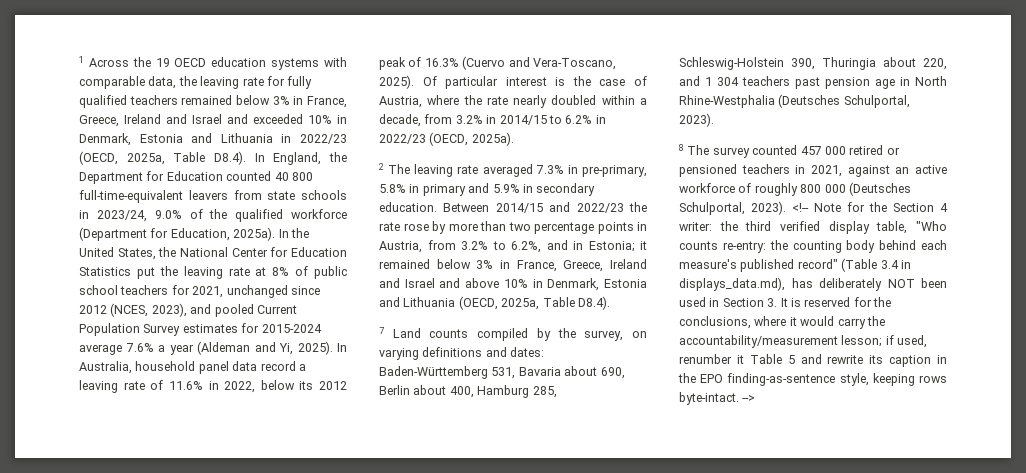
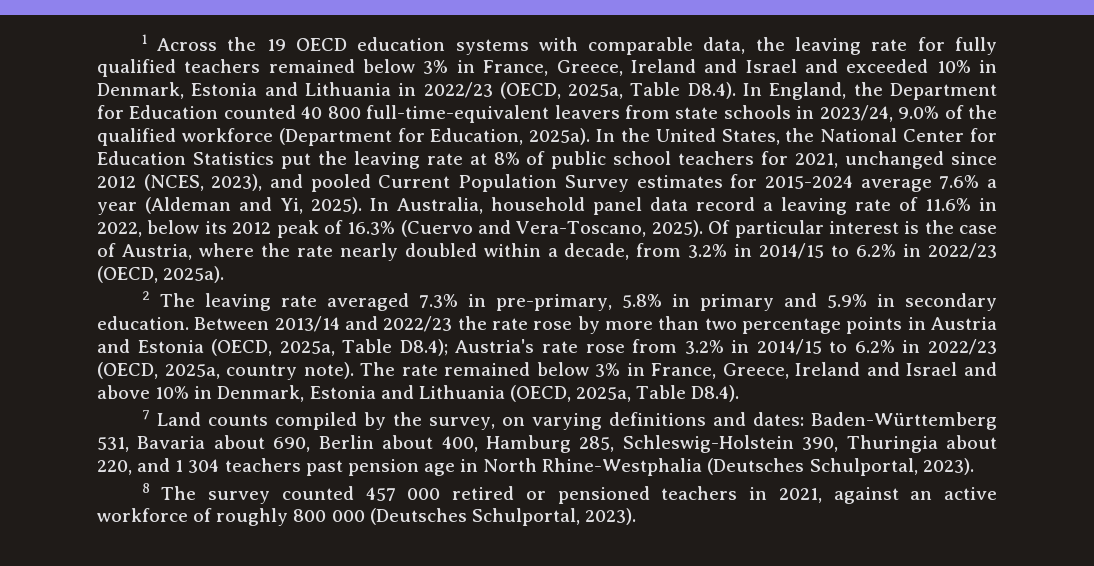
[495,203,543,213] 2014/15 -> [274,316,340,332] 2013/14
[379,240,647,253] Austria, from 3.2% to 6.2%, and in Estonia; it -> [931,317,998,330] [97,339,997,356] [97,362,438,380] Austria and Estonia (OECD, 2025a, Table D8.4); Austria's rate rose from 3.2% in 2014/15 to 6.2% in 2022/23 (OECD, 2025a, country note). The rate
[792,202,948,212] [679,221,947,234] [679,240,947,253] [679,258,911,272] [679,277,947,291] [679,297,891,307] [679,316,885,329] [679,335,928,348] [679,354,947,367] [678,373,947,386] [679,392,756,405] <!-- Note for the Section 4 writer: the third verified display table, "Who counts re-entry: the counting body behind each measure's published record" (Table 3.4 in displays_data.md), has deliberately NOT been used in Section 3. It is reserved for the conclusions, where it would carry the accountability/measurement lesson; if used, renumber it Table 5 and rewrite its caption in the EPO finding-as-sentence style, keeping rows byte-intact. --> -> (636, 516) none

